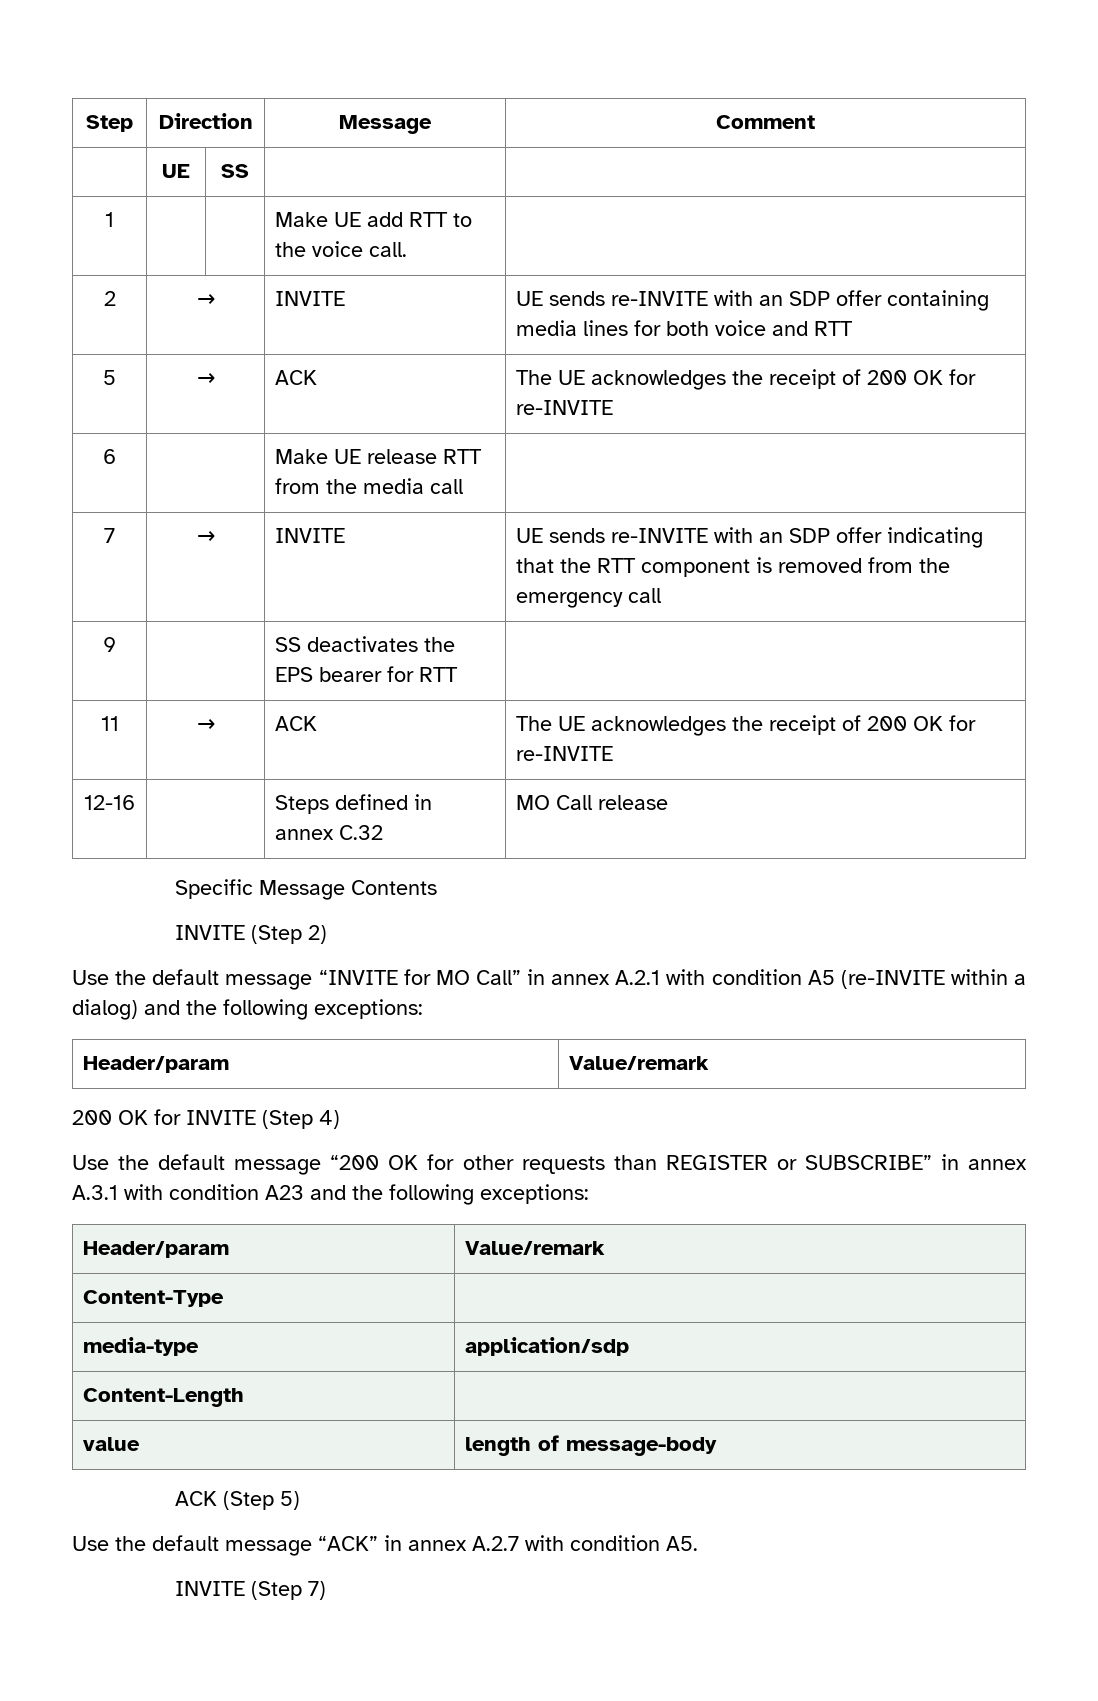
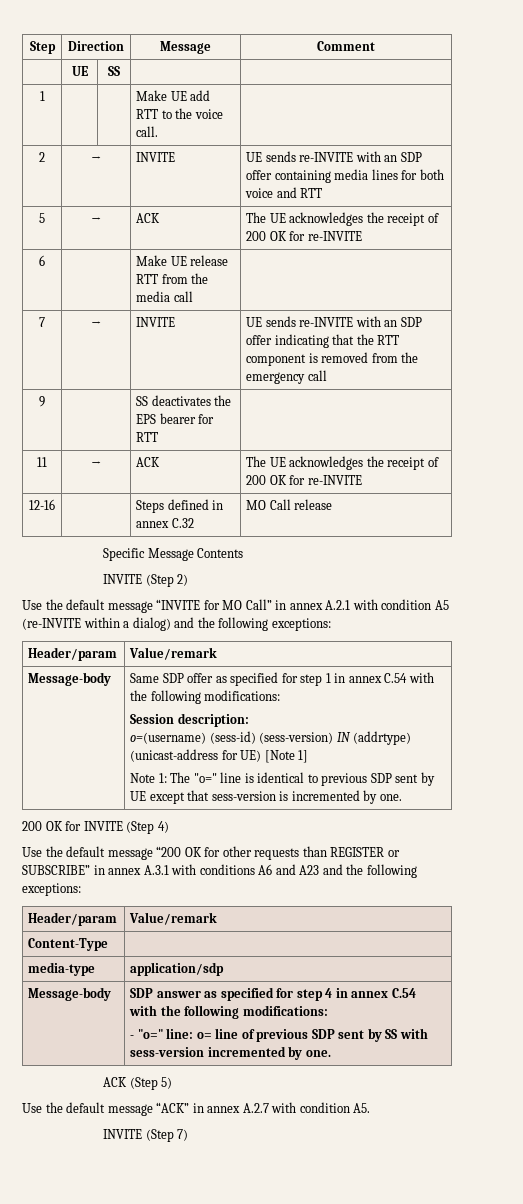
(710, 1063) none -> [28,672,112,686] [130,672,434,686] [130,690,281,704] [130,713,249,727] [130,731,412,745] [130,749,309,763] [130,772,435,786] [130,790,402,804] // Message-body | Same SDP offer as specified for step 1 in annex C.54 with the following modifications: // Session description: // o=(username) (sess-id) (sess-version) IN (addrtype) (unicast-address for UE) [Note 1] // Note 1: The "o=" line is identical to previous SDP sent by UE except that sess-version is incremented by one.
[169,1184,259,1200] condition -> [199,864,296,875] conditions A6 and
[83,1388,245,1407] [83,1437,141,1451] [465,1435,718,1456] Content-Length | // value | length of message-body -> [28,987,112,1001] [130,987,416,1001] [129,1005,328,1019] [130,1028,428,1042] [130,1046,331,1060] Message-body | SDP answer as specified for step 4 in annex C.54 with the following modifications: // - "o=" line: o= line of previous SDP sent by SS with sess-version incremented by one.

